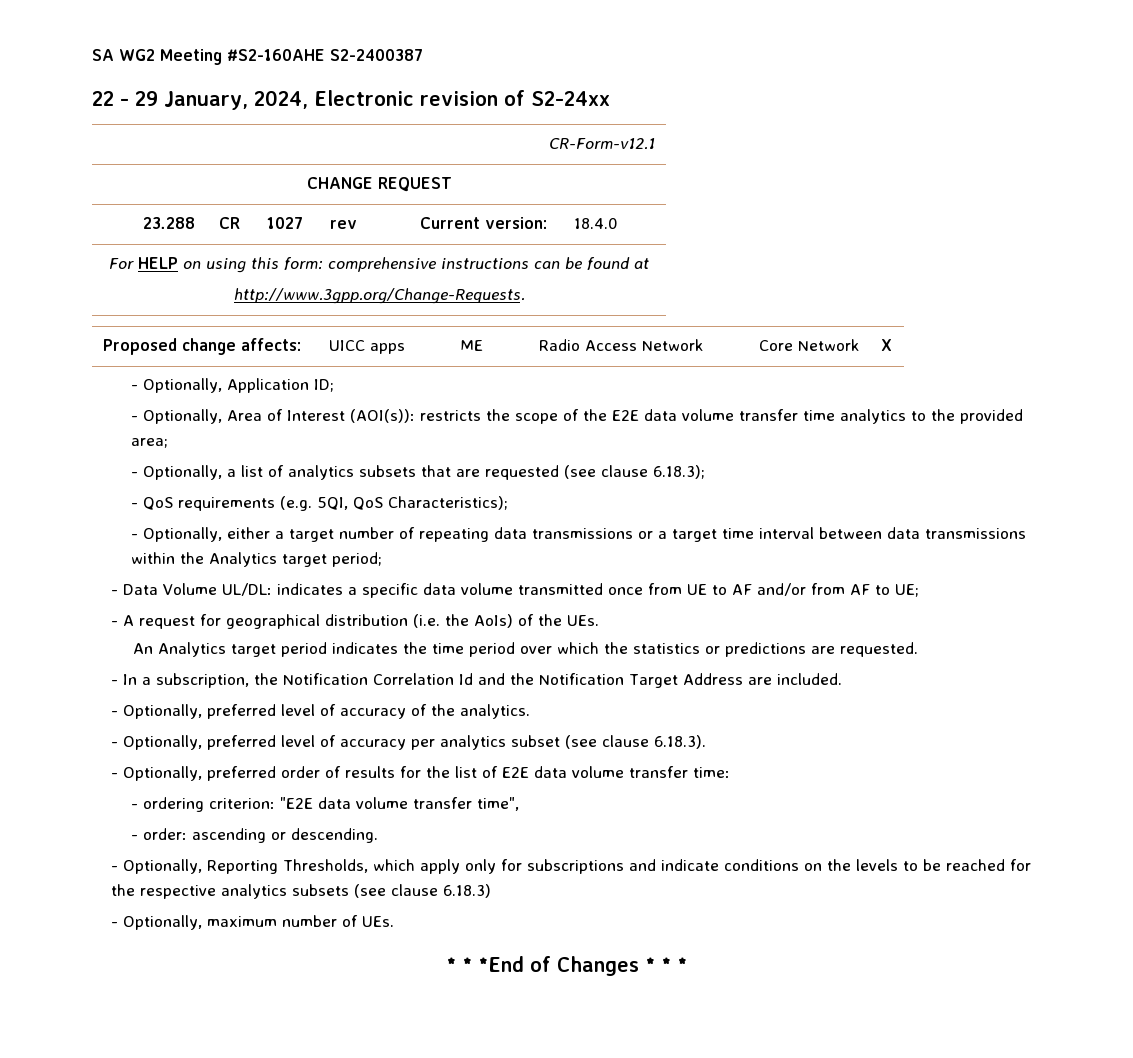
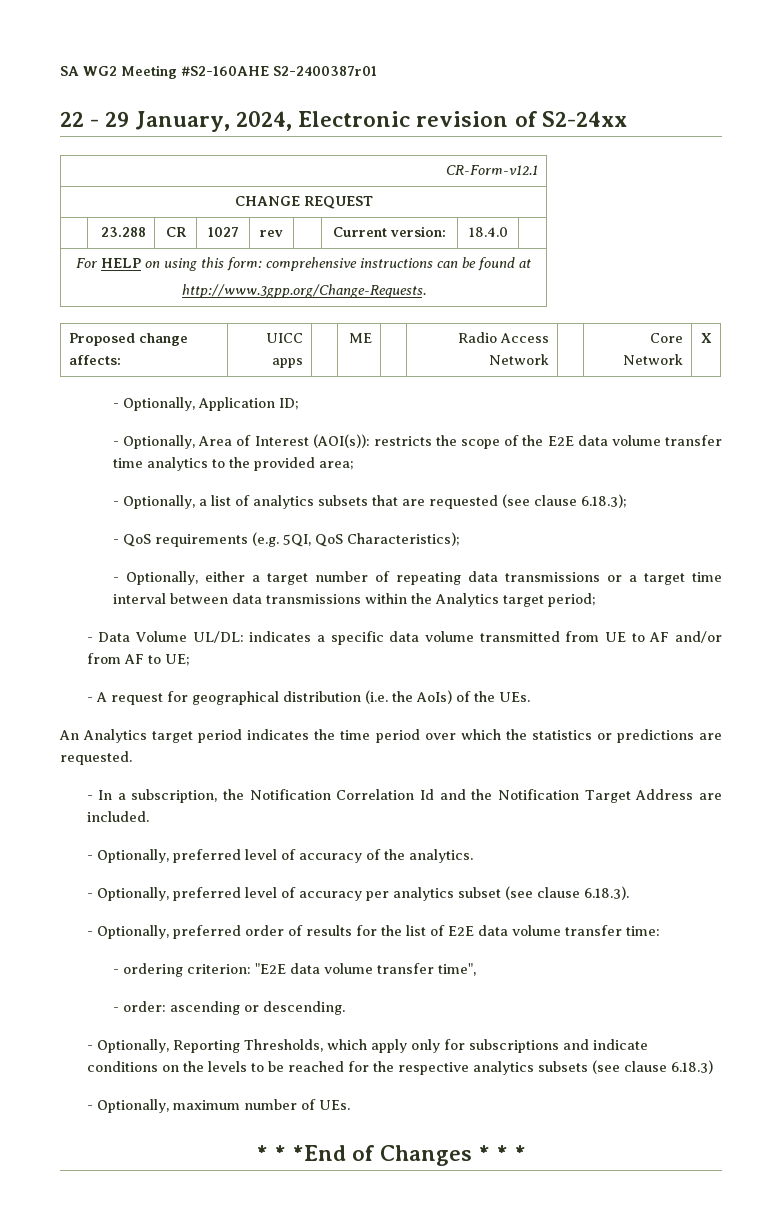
[330,49,423,61] S2-2400387 -> [273,66,377,76] S2-2400387r01
[608,587,644,595] once -> (560, 636) none

